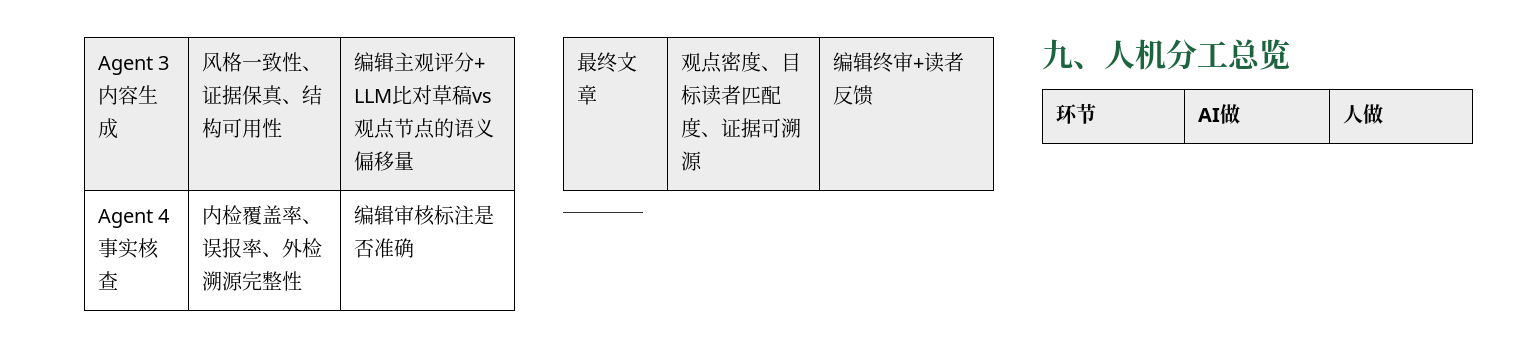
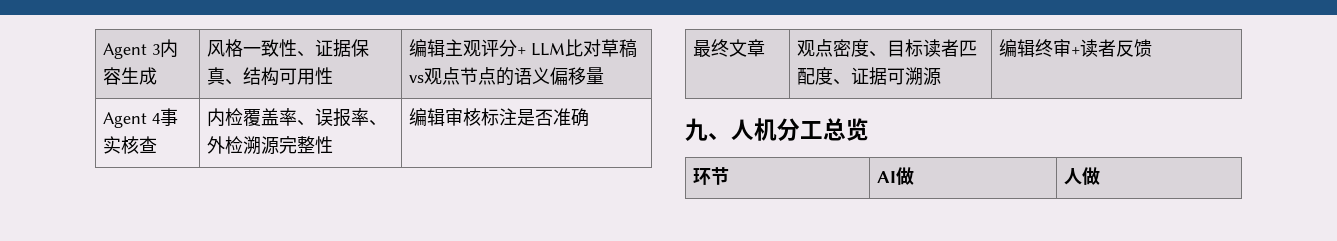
[563,212,643,220] // ──── -> (1152, 48) none

